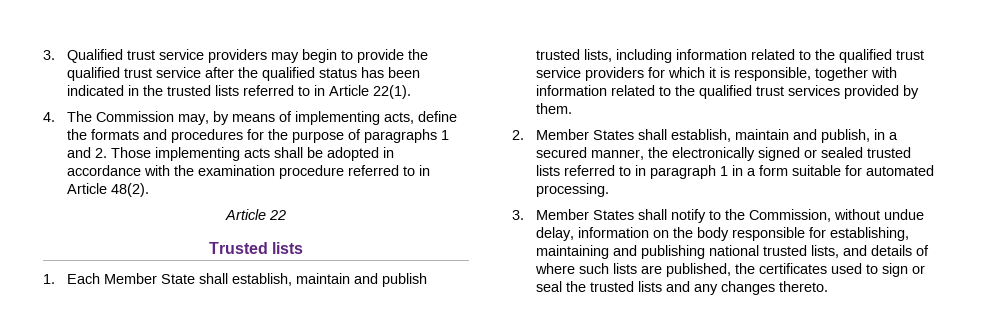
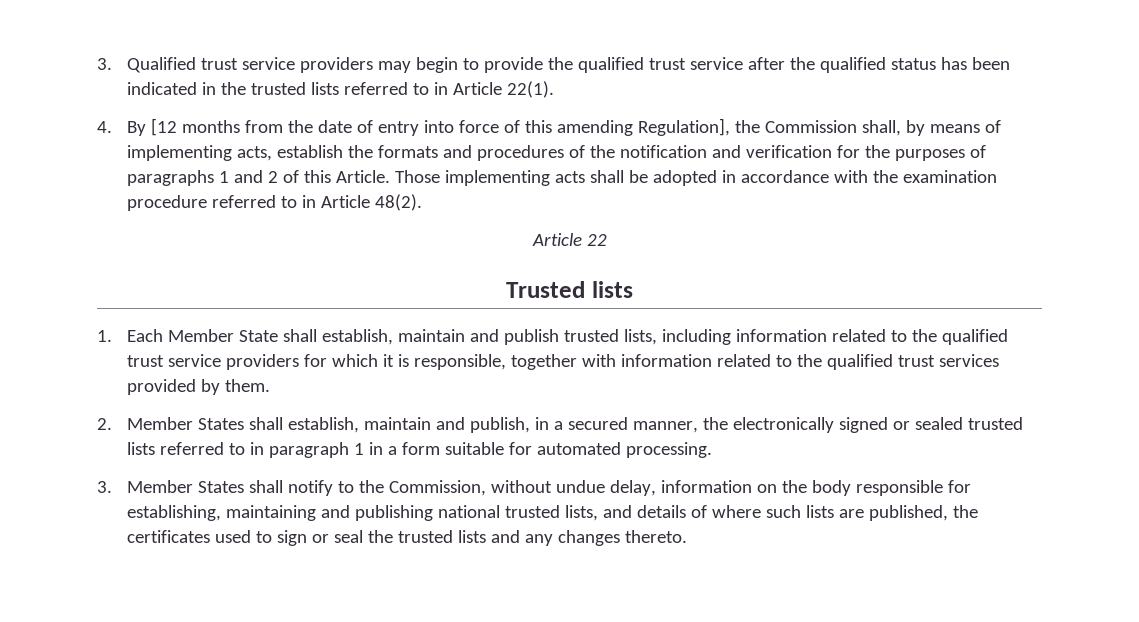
[67,111,210,125] The Commission may, -> [127,118,902,136] By [12 months from the date of entry into force of this amending Regulation], the Commission shall,
[418,111,458,122] define -> [277,145,344,158] establish
(244, 136) none -> [569,145,833,158] of the notification and verification
[292,131,345,143] purpose -> [895,149,966,161] purposes
[95,148,108,158] 2. -> [268,170,391,183] 2 of this Article.

